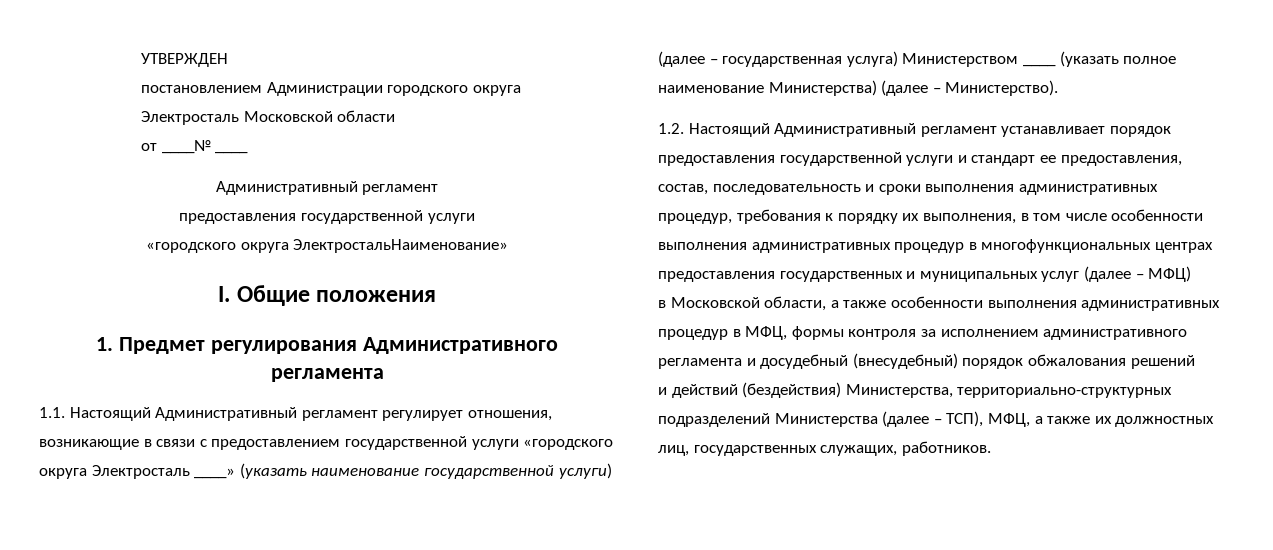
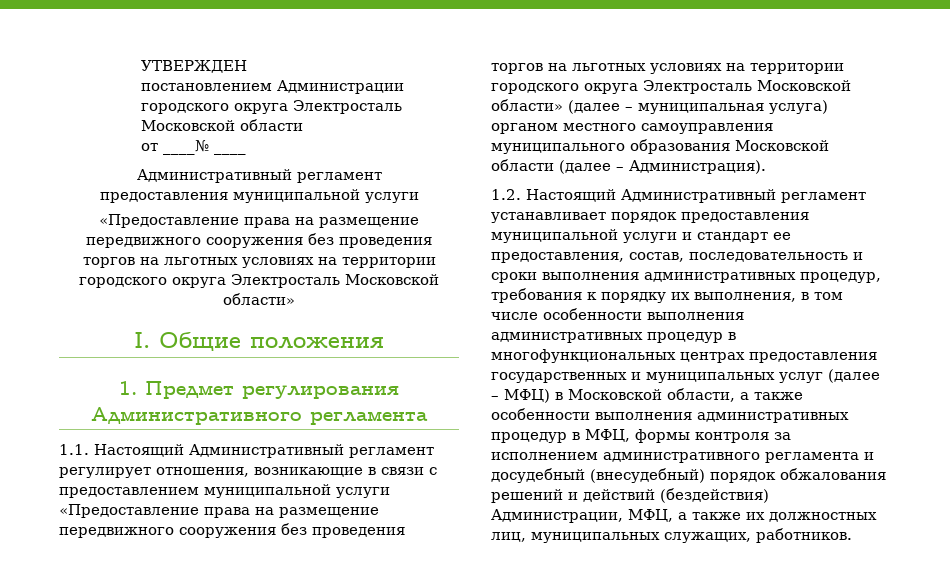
[300,210,423,224] государственной -> [232,189,360,203] муниципальной
[145,239,509,253] «городского округа ЭлектростальНаименование» -> [99,214,419,228] [86,233,432,248] [82,257,436,268] [79,274,439,288] [223,293,295,305] «Предоставление права на размещение передвижного сооружения без проведения торгов на льготных условиях на территории городского округа Электросталь Московской области»
[344,436,614,450] [39,463,612,479] [658,51,1177,67] [658,80,1059,96] государственной услуги «городского округа Электросталь ____» (указать наименование государственной услуги) (далее – государственная услуга) Министерством ____ (указать полное наименование Министерства) (далее – Министерство). -> [204,484,390,498] [59,504,379,518] [59,523,405,538] [491,63,844,74] [491,80,851,94] [491,99,828,114] [491,123,773,134] [491,139,829,154] [491,159,766,174] муниципальной услуги «Предоставление права на размещение передвижного сооружения без проведения торгов на льготных условиях на территории городского округа Электросталь Московской области» (далее – муниципальная услуга) органом местного самоуправления муниципального образования Московской области (далее – Администрация).
[779,152,902,166] государственной -> [491,229,618,243] муниципальной
(1192, 274) // -> (550, 396) none
(1195, 362) // -> (563, 496) none
[845,384,1173,398] [658,411,984,427] Министерства, территориально-структурных подразделений Министерства (далее – ТСП), -> [491,509,623,523] Администрации,
[693,445,817,456] государственных -> [531,532,660,543] муниципальных

